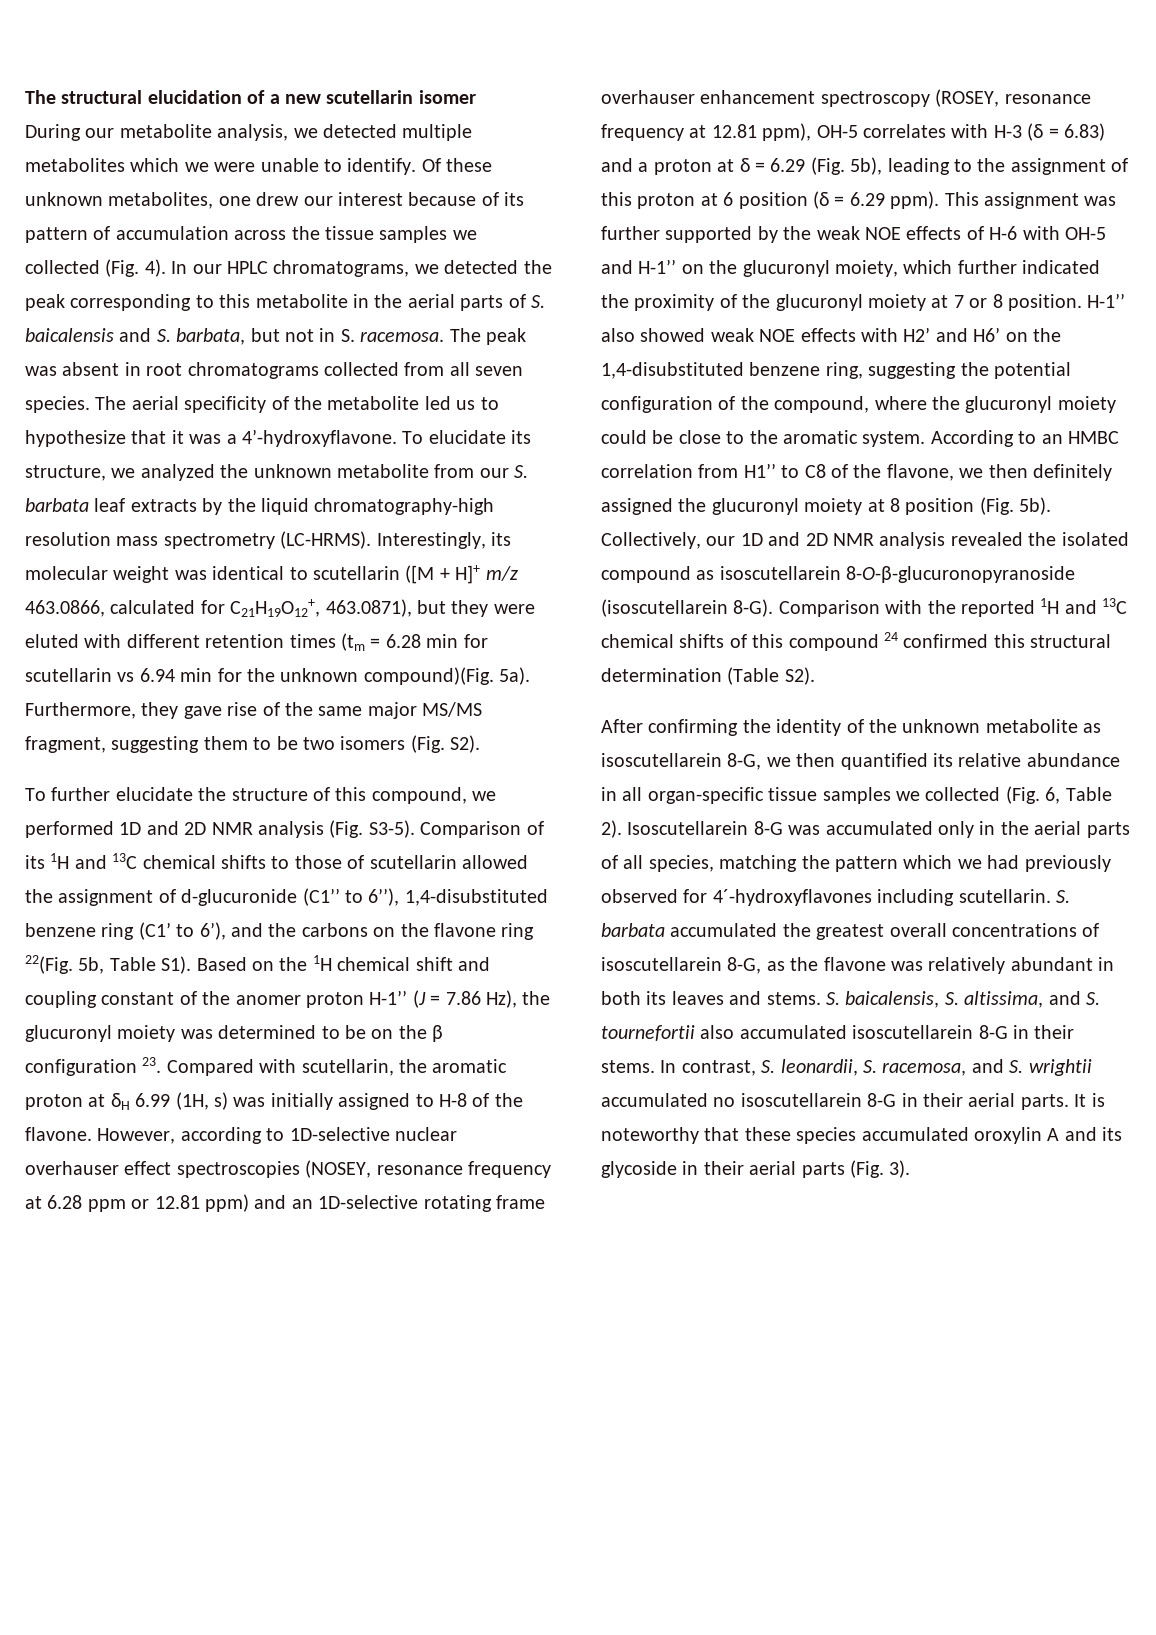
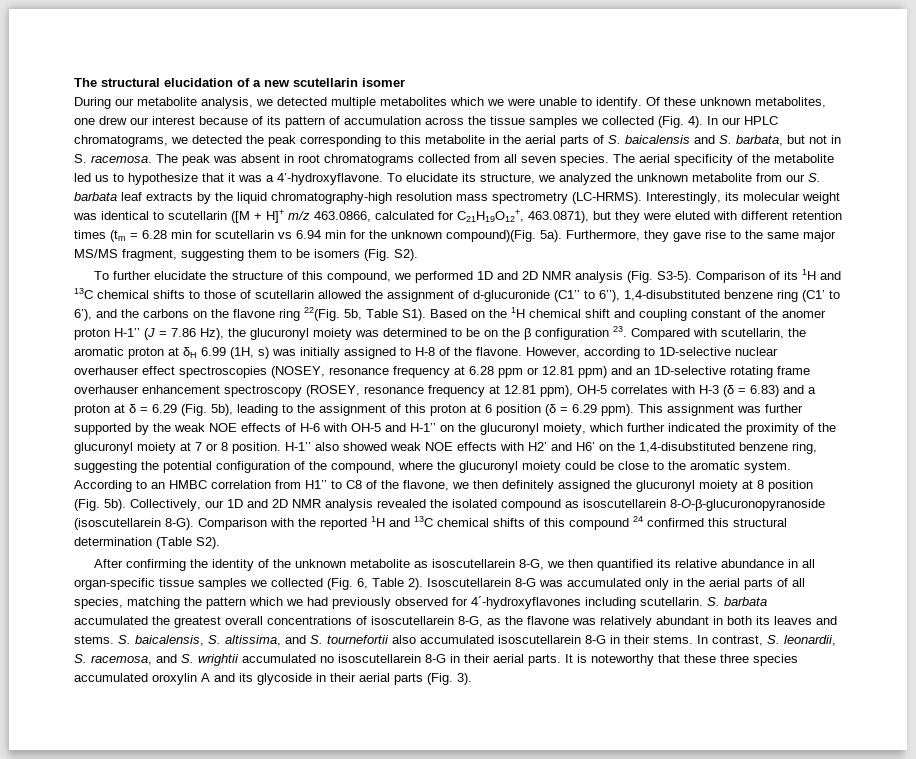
[262,702,280,716] of -> [730,230,741,239] to
[303,737,335,750] two -> (310, 253) none
(791, 1134) none -> [720,654,749,663] three

